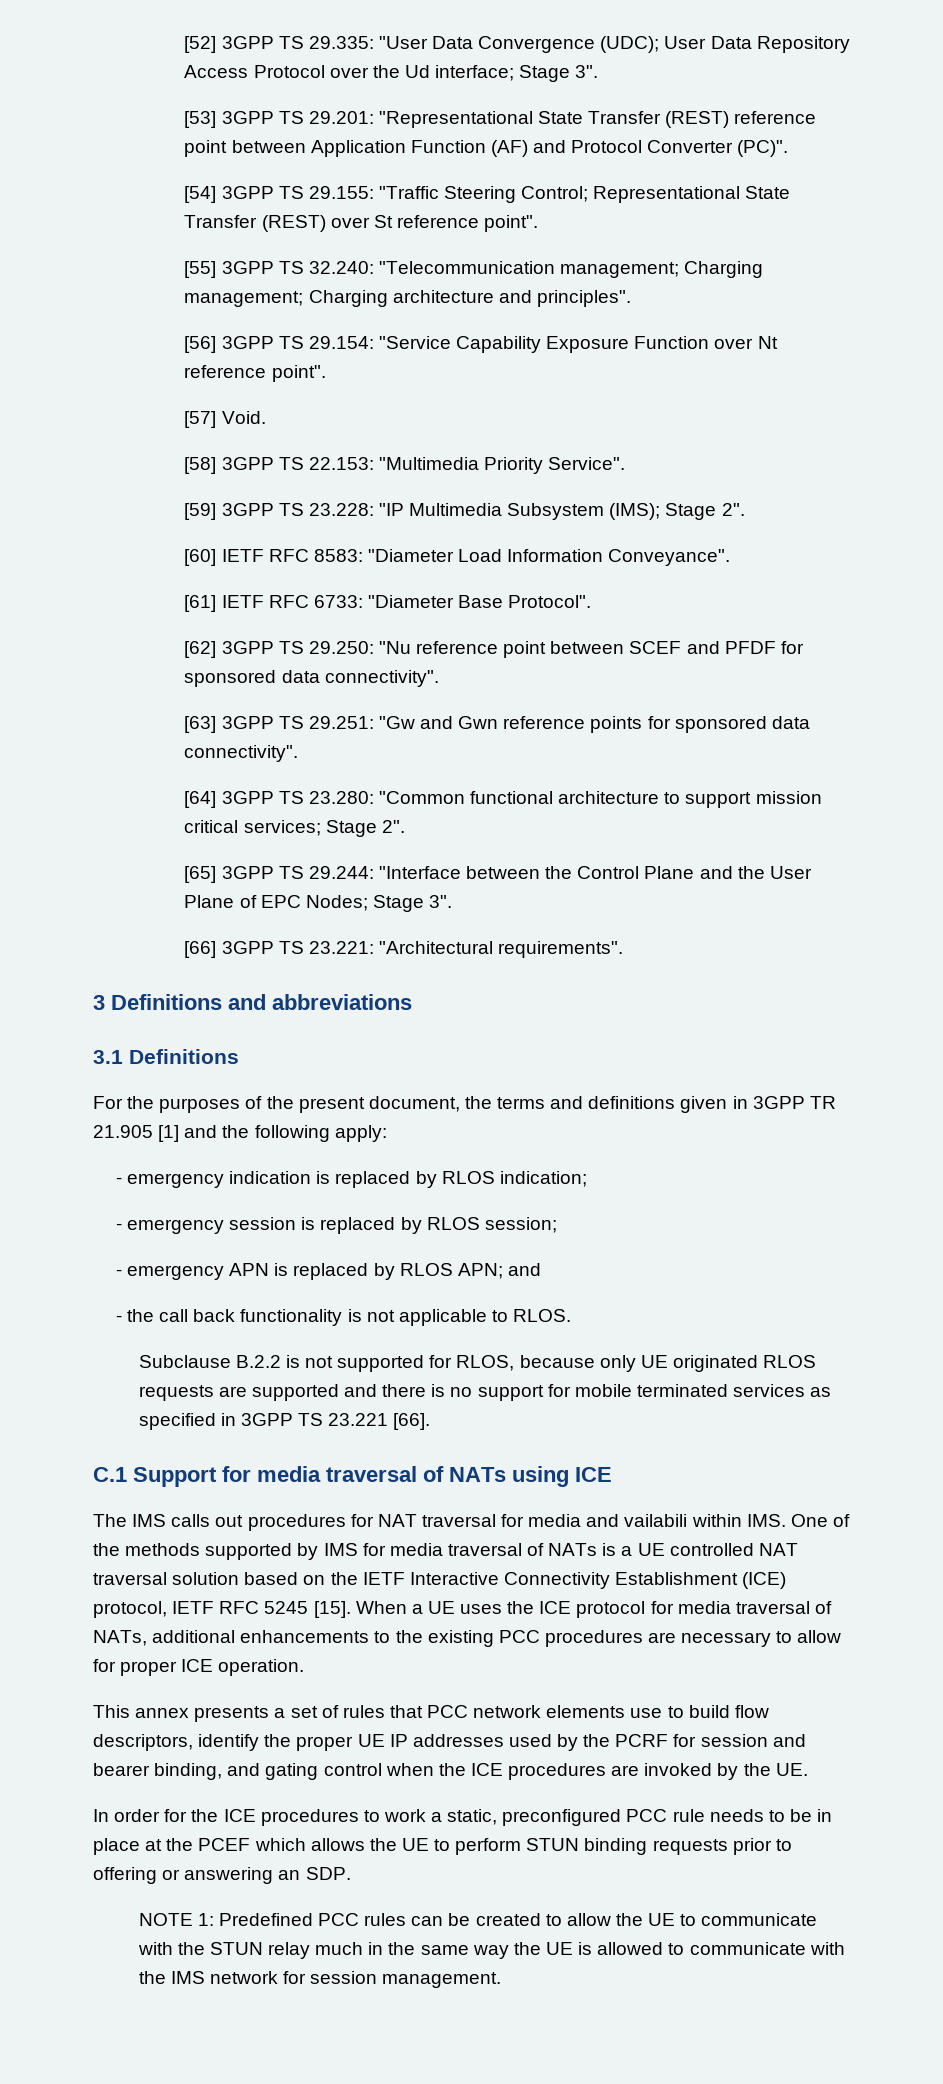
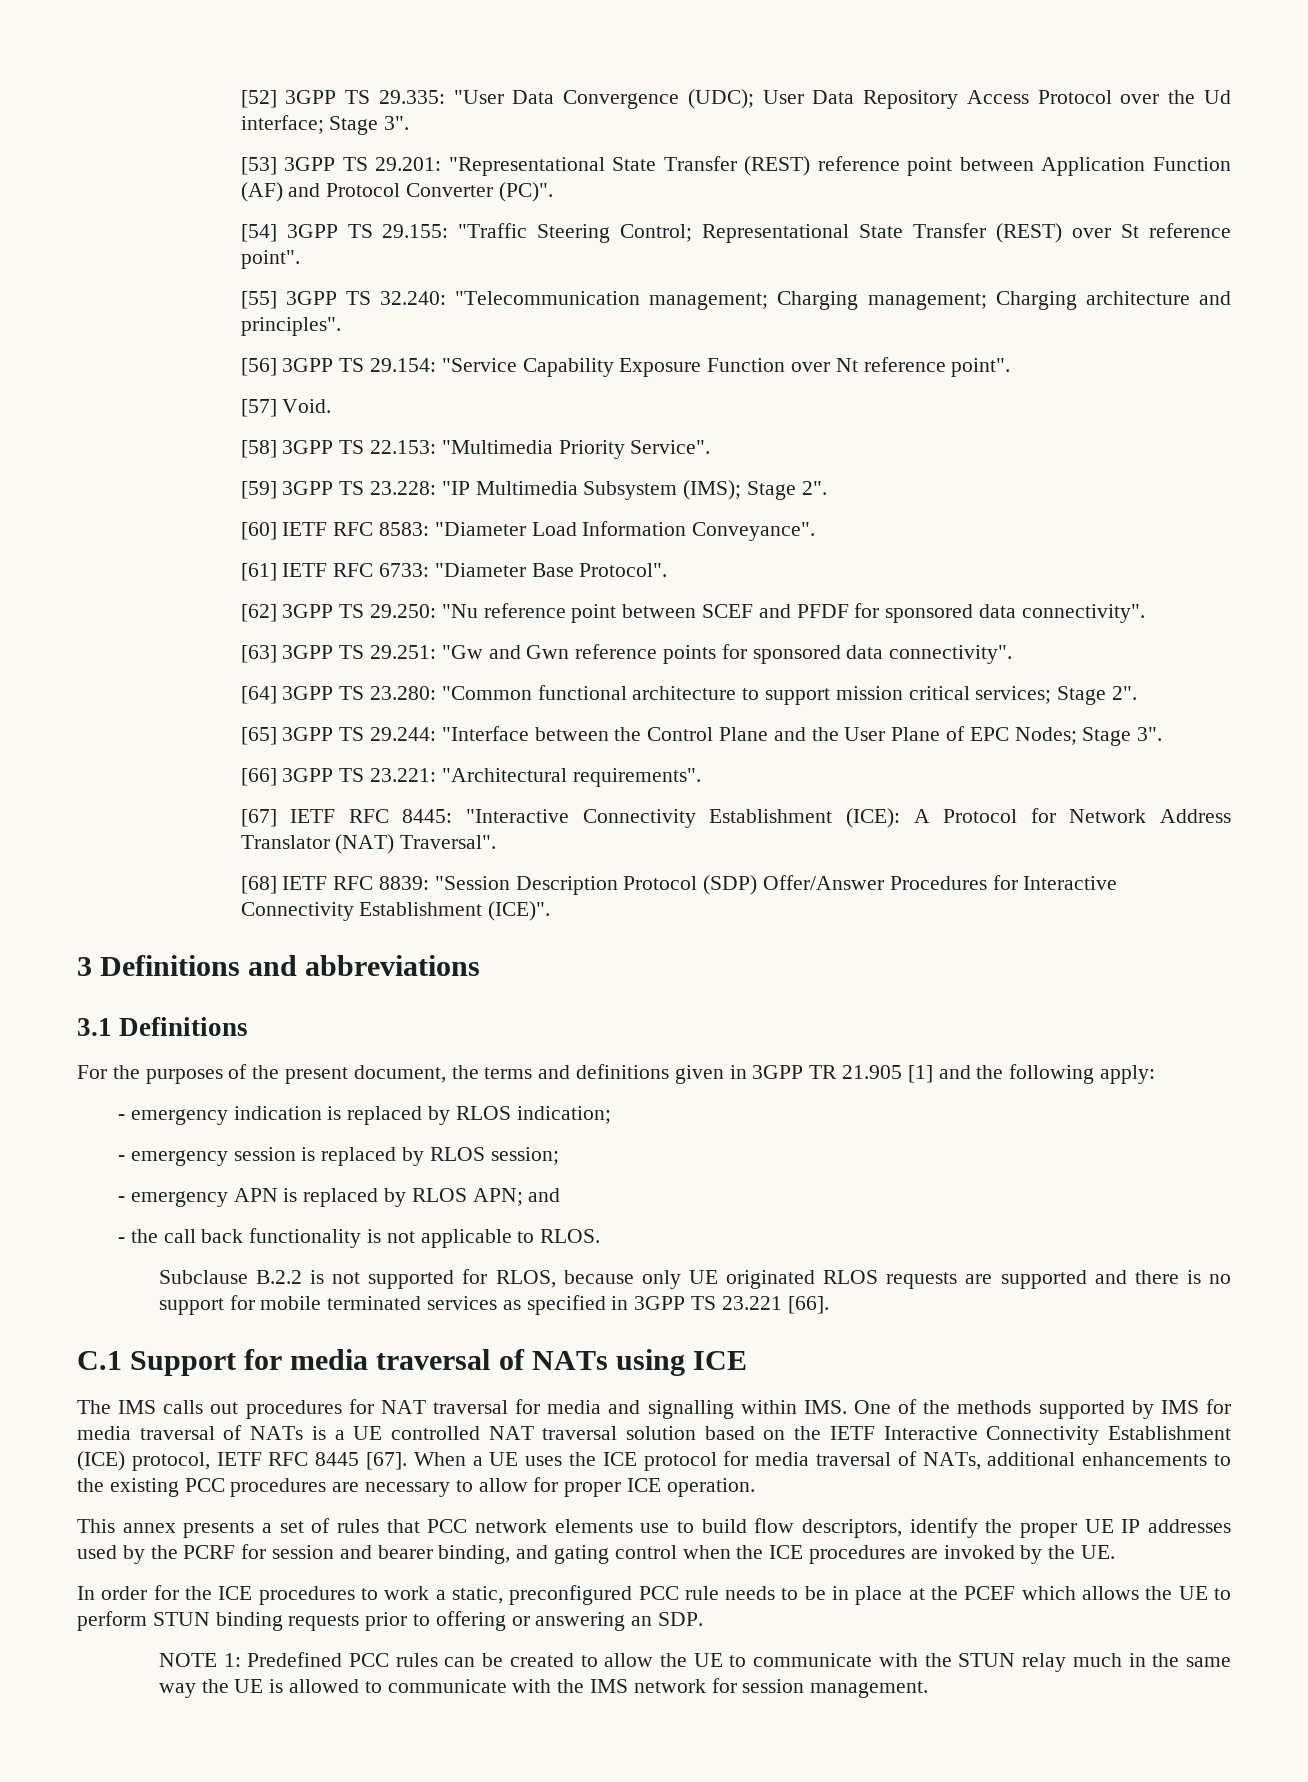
(624, 949) none -> [240,808,1231,828] [240,834,497,854] [240,875,1118,895] [240,901,551,921] // [67] IETF RFC 8445: "Interactive Connectivity Establishment (ICE): A Protocol for Network Address Translator (NAT) Traversal". // [68] IETF RFC 8839: "Session Description Protocol (SDP) Offer/Answer Procedures for Interactive Connectivity Establishment (ICE)".
[624,1514,688,1527] vailabili -> [647,1400,734,1419] signalling
[264,1601,351,1618] 5245 [15]. -> [315,1452,407,1470] 8445 [67].

